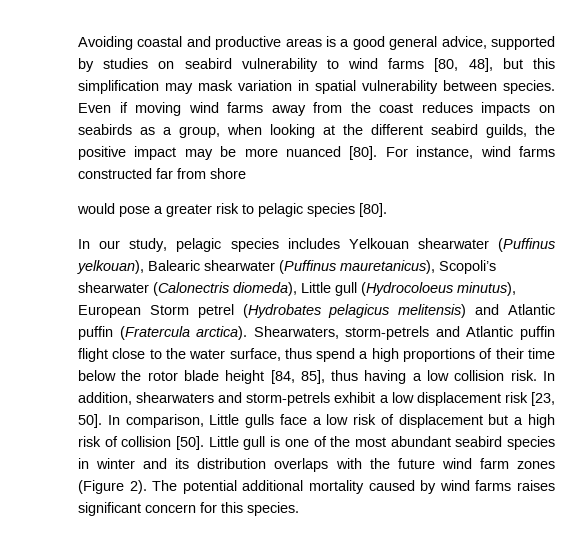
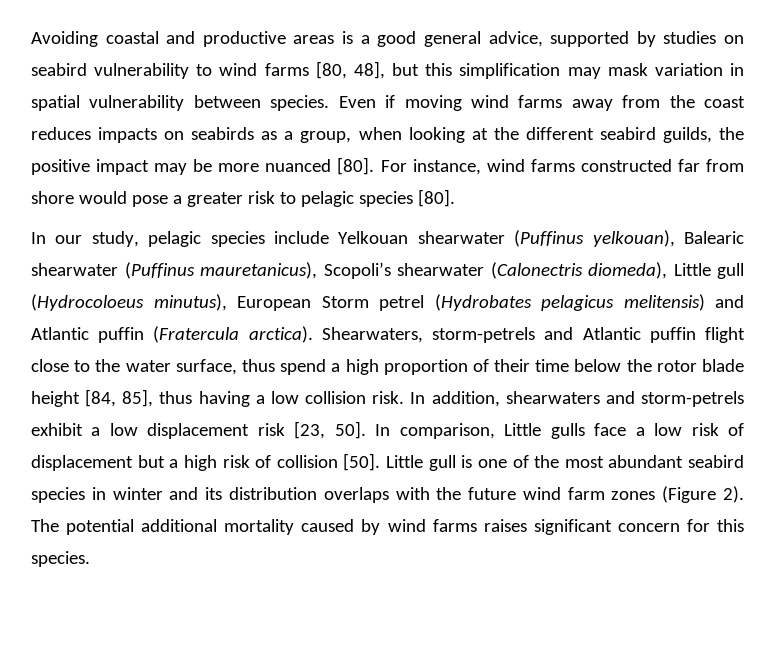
(246, 173) // -> (74, 197) none
[287,238,340,249] includes -> [274,231,329,244] include
[403,348,476,362] proportions -> [383,359,468,375] proportion

